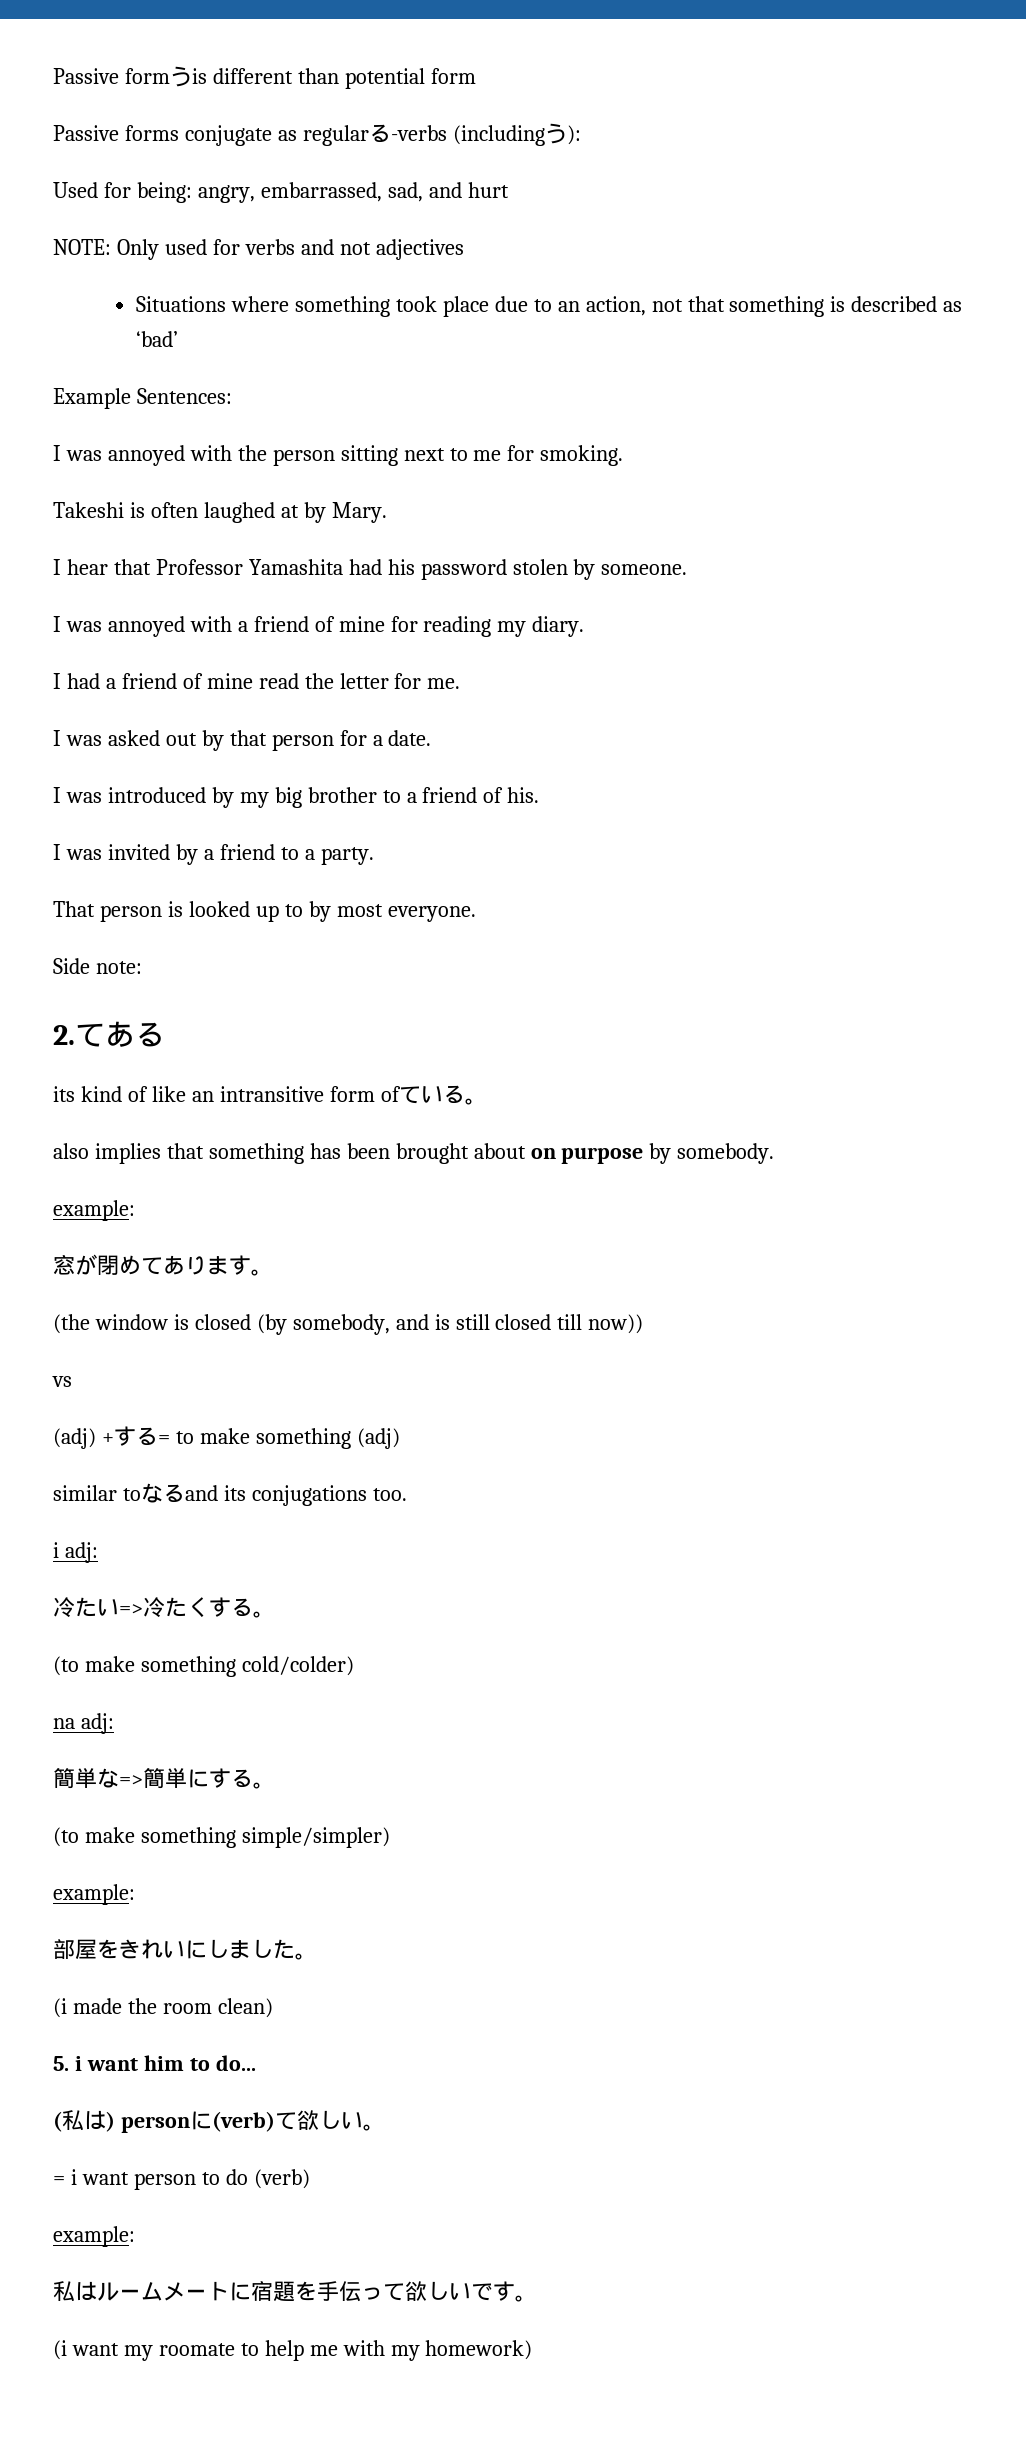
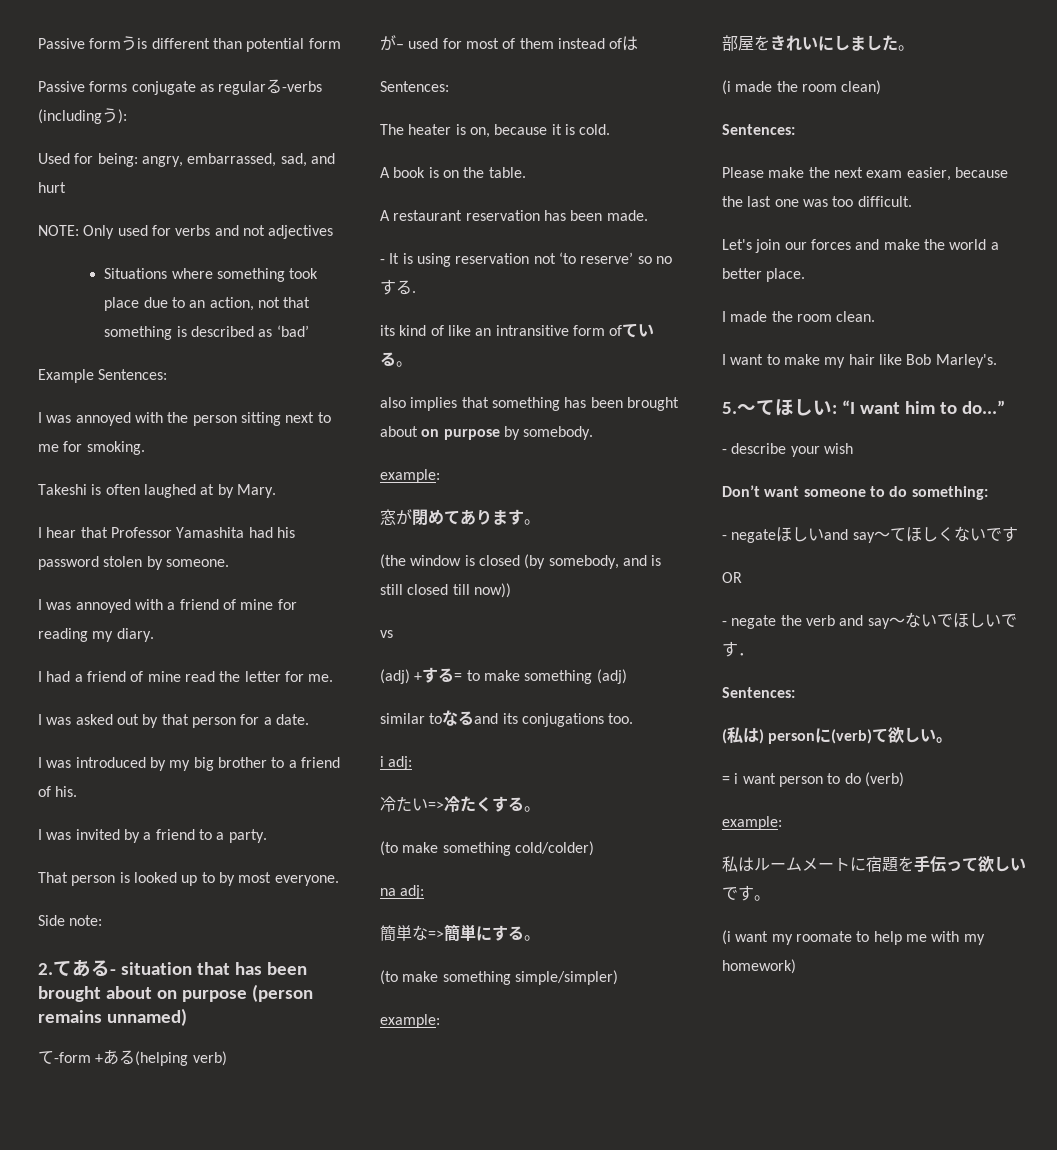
(165, 1034) none -> [110,962,307,975] [38,984,313,1002] [38,1008,187,1026] [38,1049,227,1066] [380,35,639,51] [380,81,449,92] [380,124,611,138] [380,167,526,178] [380,210,648,221] [380,252,672,267] [380,279,416,295] - situation that has been brought about on purpose (person remains unnamed) // て-form +ある(helping verb) // が– used for most of them instead ofは // Sentences: // The heater is on, because it is cold. // A book is on the table. // A restaurant reservation has been made. // - It is using reservation not ‘to reserve’ so noする.
[53,2055,256,2071] 5. i want him to do... -> [722,124,795,135] [722,167,1008,181] [722,196,912,207] [722,239,999,253] [722,268,806,282] [722,311,876,322] [722,354,997,368] [722,399,1005,416] [722,443,853,457] [722,485,988,500] [722,526,1018,543] [722,572,742,583] [722,612,1017,629] [722,641,754,657] [722,687,795,698] Sentences: // Please make the next exam easier, because the last one was too difficult. // Let's join our forces and make the world a better place. // I made the room clean. // I want to make my hair like Bob Marley's. // 5.～てほしい: “I want him to do...” // - describe your wish // Don’t want someone to do something: // - negateほしいand say～てほしくないです // OR // - negate the verb and say～ないでほしいです． // Sentences:

